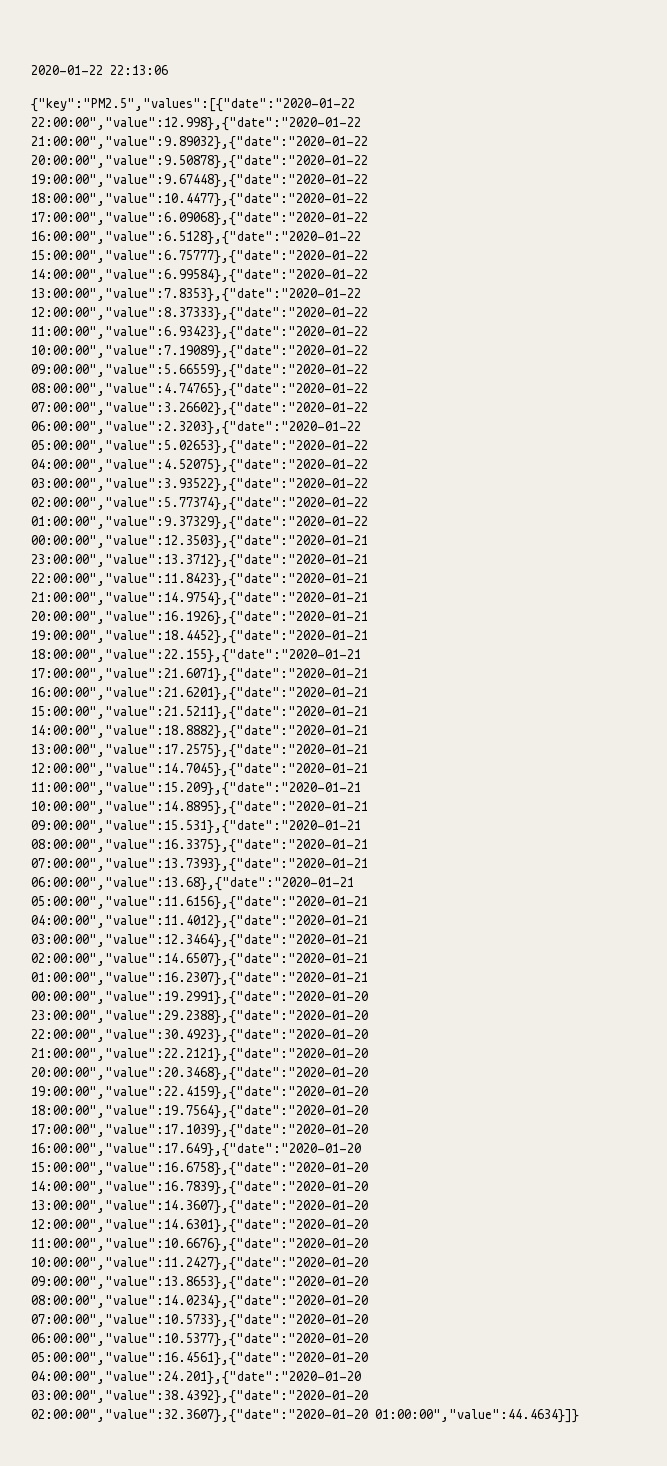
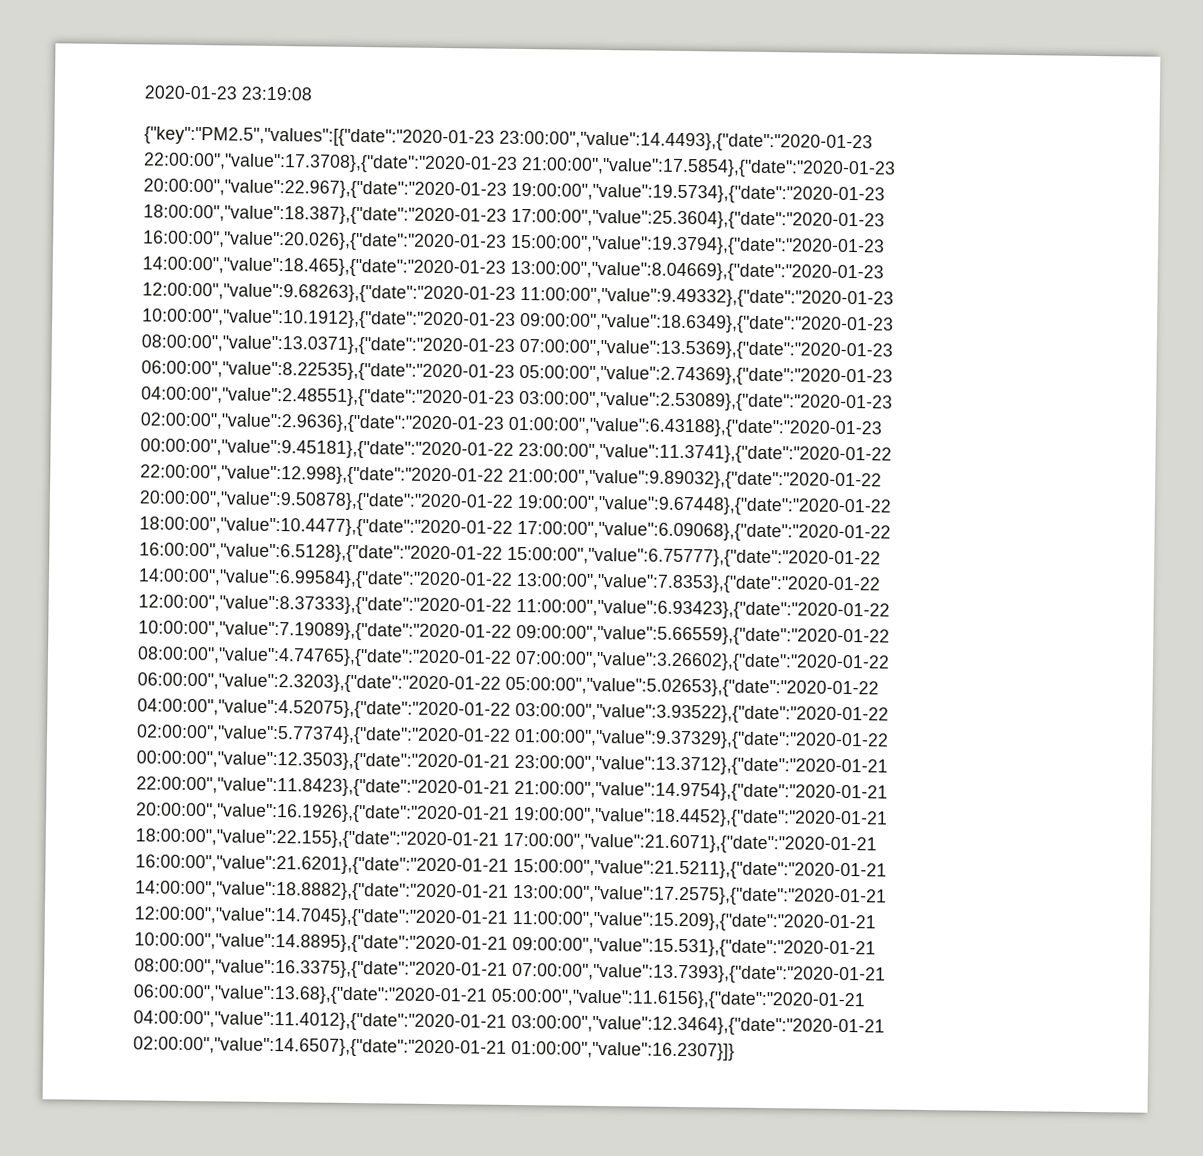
[31,65,168,75] [31,98,355,112] 2020-01-22 22:13:06 // {"key":"PM2.5","values":[{"date":"2020-01-22 -> [144,85,312,101] [144,126,873,153] [143,152,896,179] [143,178,885,205] [143,204,885,231] [143,230,885,257] [142,256,884,283] [142,282,894,309] [142,308,894,335] [141,334,893,361] [141,360,893,387] [141,386,893,413] [140,412,882,439] [140,438,892,465] 2020-01-23 23:19:08 // {"key":"PM2.5","values":[{"date":"2020-01-23 23:00:00","value":14.4493},{"date":"2020-01-23 22:00:00","value":17.3708},{"date":"2020-01-23 21:00:00","value":17.5854},{"date":"2020-01-23 20:00:00","value":22.967},{"date":"2020-01-23 19:00:00","value":19.5734},{"date":"2020-01-23 18:00:00","value":18.387},{"date":"2020-01-23 17:00:00","value":25.3604},{"date":"2020-01-23 16:00:00","value":20.026},{"date":"2020-01-23 15:00:00","value":19.3794},{"date":"2020-01-23 14:00:00","value":18.465},{"date":"2020-01-23 13:00:00","value":8.04669},{"date":"2020-01-23 12:00:00","value":9.68263},{"date":"2020-01-23 11:00:00","value":9.49332},{"date":"2020-01-23 10:00:00","value":10.1912},{"date":"2020-01-23 09:00:00","value":18.6349},{"date":"2020-01-23 08:00:00","value":13.0371},{"date":"2020-01-23 07:00:00","value":13.5369},{"date":"2020-01-23 06:00:00","value":8.22535},{"date":"2020-01-23 05:00:00","value":2.74369},{"date":"2020-01-23 04:00:00","value":2.48551},{"date":"2020-01-23 03:00:00","value":2.53089},{"date":"2020-01-23 02:00:00","value":2.9636},{"date":"2020-01-23 01:00:00","value":6.43188},{"date":"2020-01-23 00:00:00","value":9.45181},{"date":"2020-01-22 23:00:00","value":11.3741},{"date":"2020-01-22
[31,972,368,986] [31,991,368,1005] [31,1010,368,1024] [31,1029,368,1043] [31,1048,368,1062] [31,1067,368,1081] [31,1086,368,1100] [31,1105,368,1119] [31,1124,368,1138] [31,1143,361,1157] [31,1162,368,1176] [31,1181,368,1195] [31,1200,368,1214] [31,1219,368,1233] [31,1238,368,1252] [31,1257,368,1271] [31,1276,368,1290] [31,1295,368,1309] [31,1314,368,1328] [31,1333,368,1347] [31,1352,368,1366] [31,1371,361,1385] [31,1390,368,1404] [31,1409,579,1423] 01:00:00","value":16.2307},{"date":"2020-01-21 00:00:00","value":19.2991},{"date":"2020-01-20 23:00:00","value":29.2388},{"date":"2020-01-20 22:00:00","value":30.4923},{"date":"2020-01-20 21:00:00","value":22.2121},{"date":"2020-01-20 20:00:00","value":20.3468},{"date":"2020-01-20 19:00:00","value":22.4159},{"date":"2020-01-20 18:00:00","value":19.7564},{"date":"2020-01-20 17:00:00","value":17.1039},{"date":"2020-01-20 16:00:00","value":17.649},{"date":"2020-01-20 15:00:00","value":16.6758},{"date":"2020-01-20 14:00:00","value":16.7839},{"date":"2020-01-20 13:00:00","value":14.3607},{"date":"2020-01-20 12:00:00","value":14.6301},{"date":"2020-01-20 11:00:00","value":10.6676},{"date":"2020-01-20 10:00:00","value":11.2427},{"date":"2020-01-20 09:00:00","value":13.8653},{"date":"2020-01-20 08:00:00","value":14.0234},{"date":"2020-01-20 07:00:00","value":10.5733},{"date":"2020-01-20 06:00:00","value":10.5377},{"date":"2020-01-20 05:00:00","value":16.4561},{"date":"2020-01-20 04:00:00","value":24.201},{"date":"2020-01-20 03:00:00","value":38.4392},{"date":"2020-01-20 02:00:00","value":32.3607},{"date":"2020-01-20 01:00:00","value":44.4634}]} -> [511,1040,735,1061] 01:00:00","value":16.2307}]}

